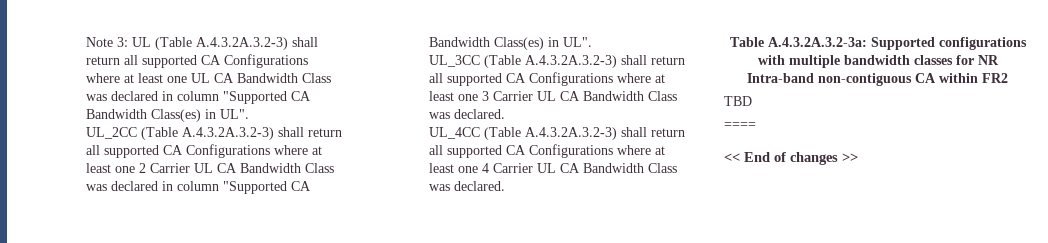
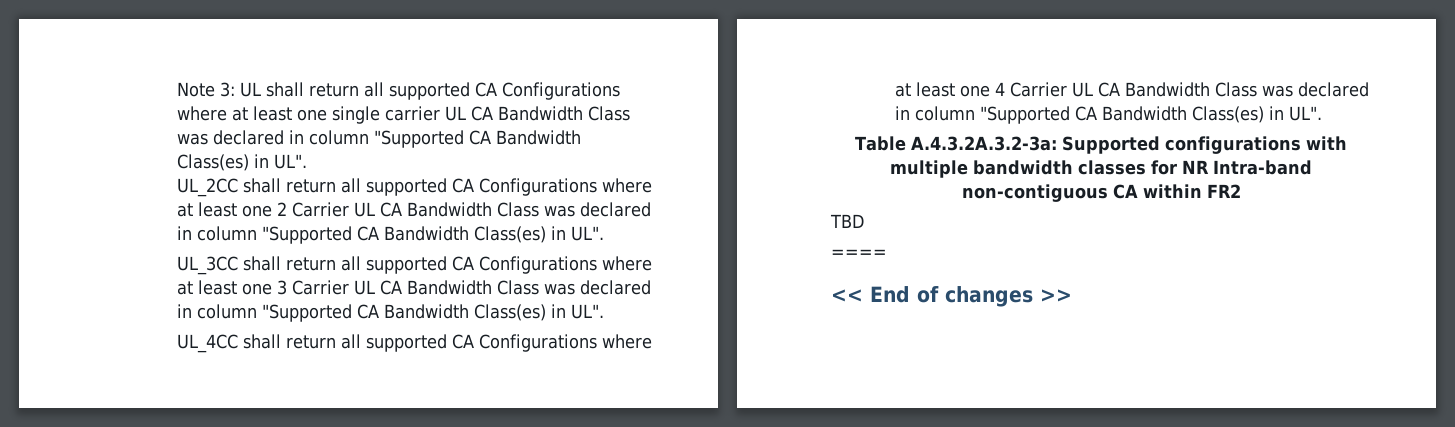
[155,37,289,50] (Table A.4.3.2A.3.2-3) -> (262, 89) none
(188, 79) none -> [332,106,441,124] single carrier
[141,127,275,140] (Table A.4.3.2A.3.2-3) -> (239, 187) none
[484,55,618,68] (Table A.4.3.2A.3.2-3) -> (239, 265) none
[454,109,506,119] declared. -> [580,280,652,295] [177,304,605,322] declared in column "Supported CA Bandwidth Class(es) in UL".
[484,127,618,140] (Table A.4.3.2A.3.2-3) -> (239, 343) none
[454,181,506,191] declared. -> [1298,82,1370,97] [895,106,1323,124] declared in column "Supported CA Bandwidth Class(es) in UL".

